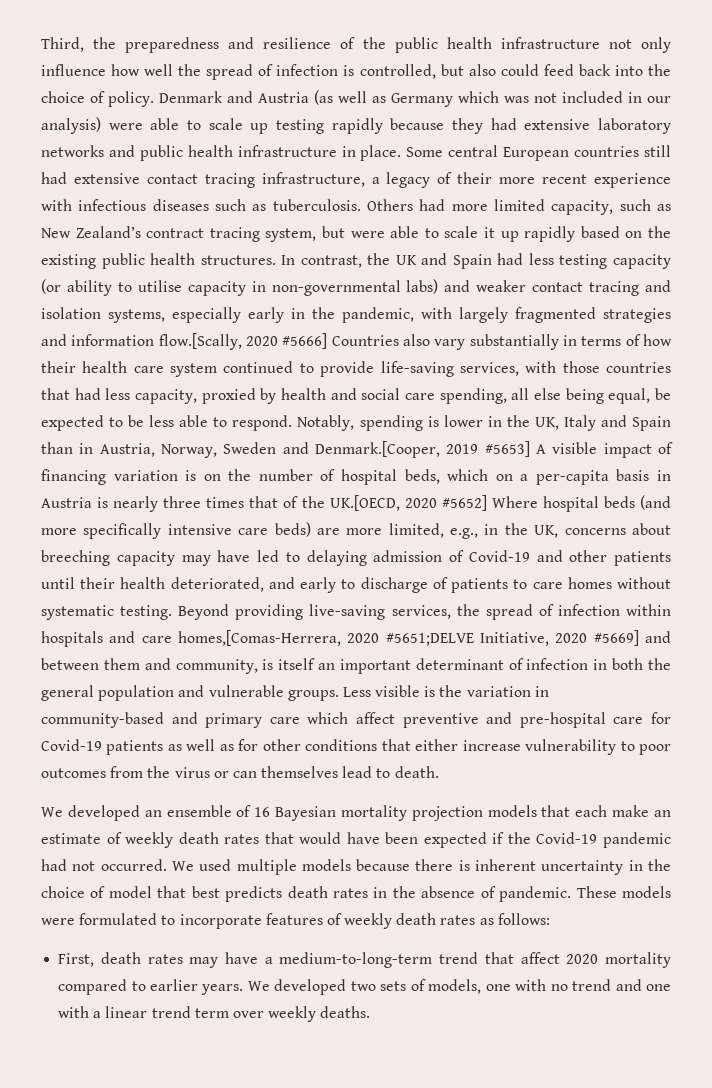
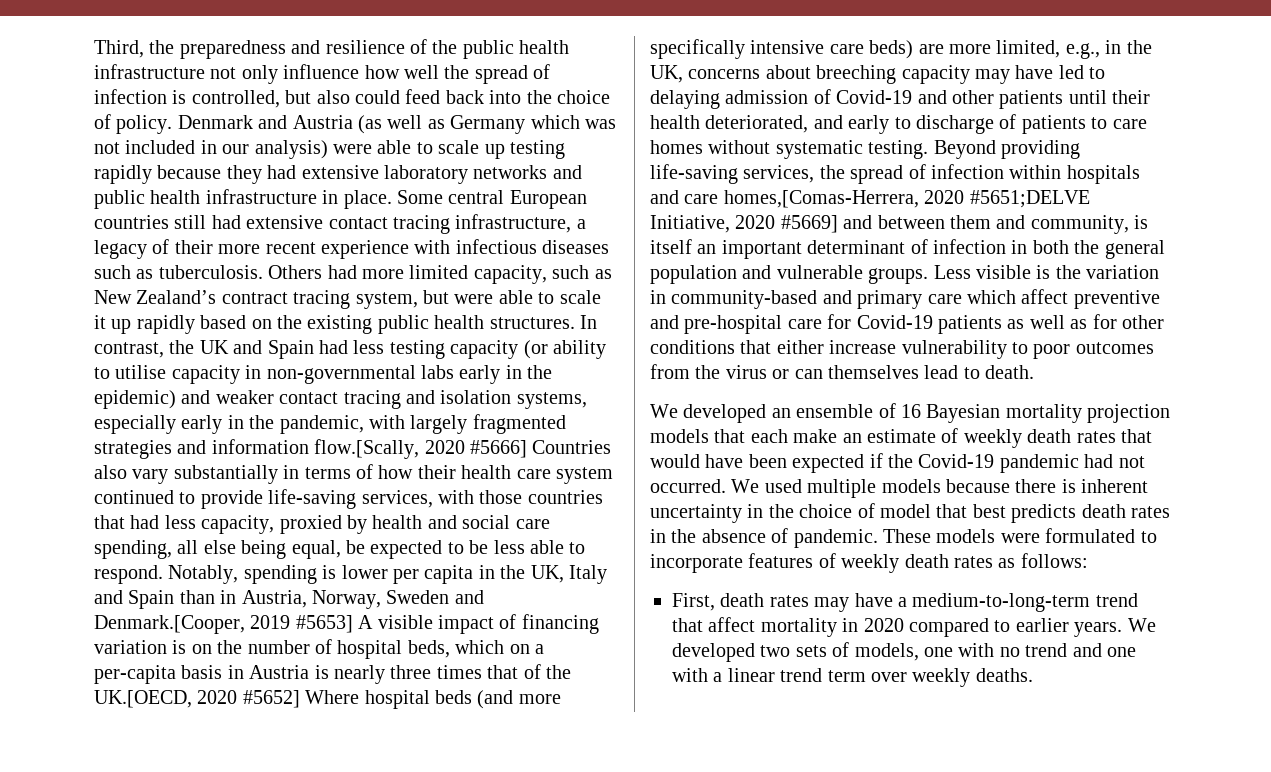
[406,279,439,294] labs) -> [421,365,553,384] [94,390,176,409] labs early in the epidemic)
(483, 421) none -> [393,565,474,584] per capita
[309,604,386,620] live-saving -> [650,164,738,184] life-saving
[566,952,672,968] 2020 mortality -> [760,618,904,637] mortality in 2020

